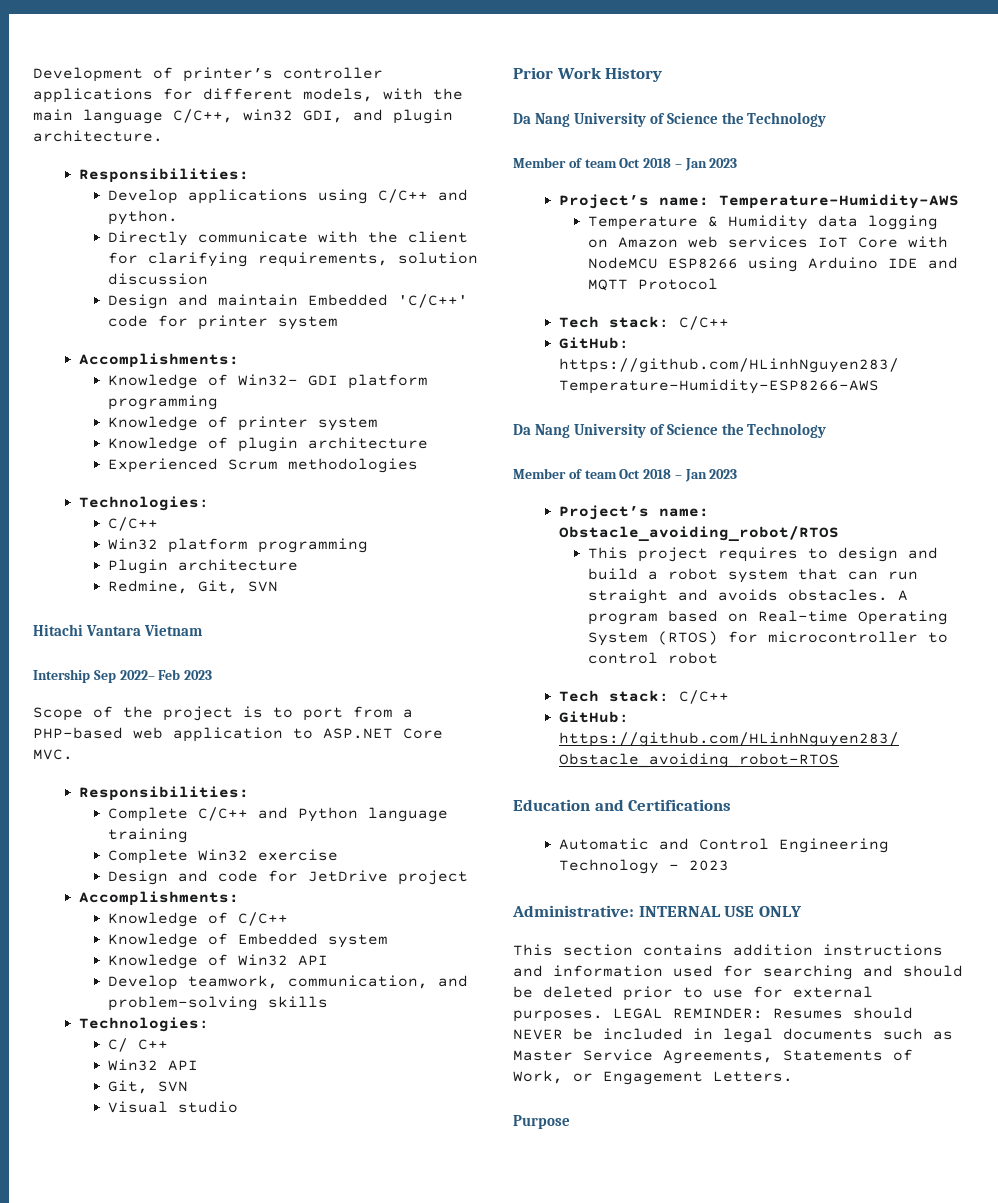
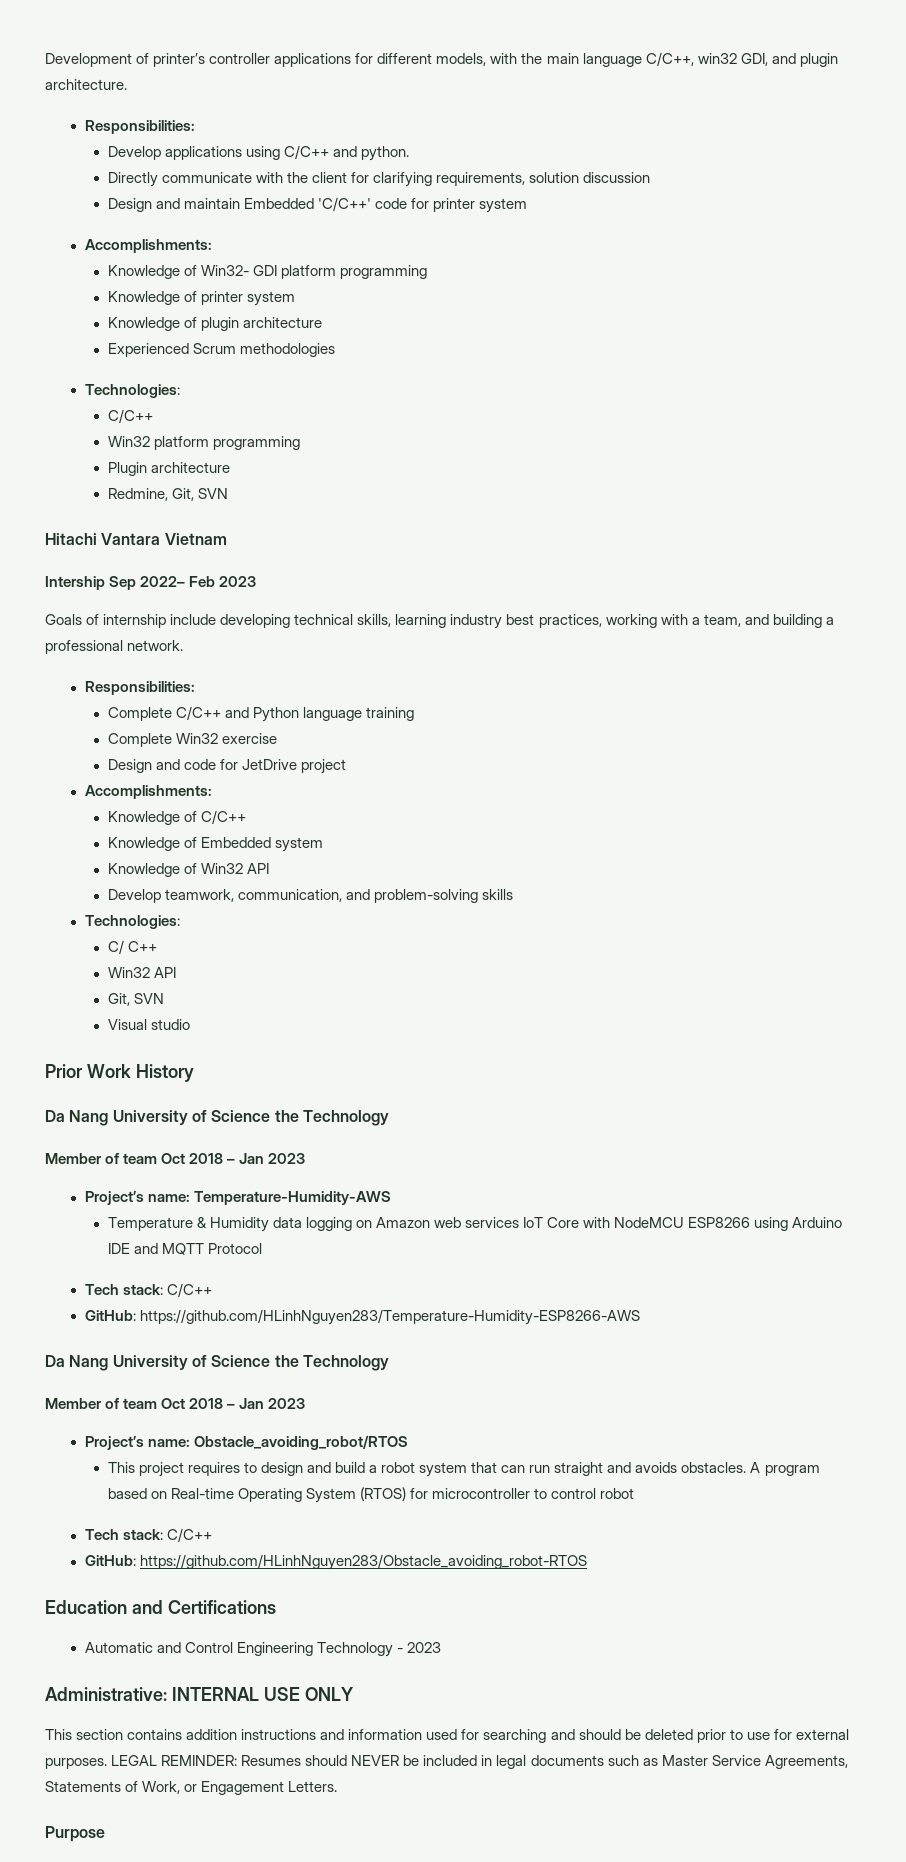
[33,706,413,721] [33,727,443,742] [33,749,73,760] Scope of the project is to port from a PHP-based web application to ASP.NET Core MVC. -> [45,614,834,629] [45,640,184,654] Goals of internship include developing technical skills, learning industry best practices, working with a team, and building a professional network.

